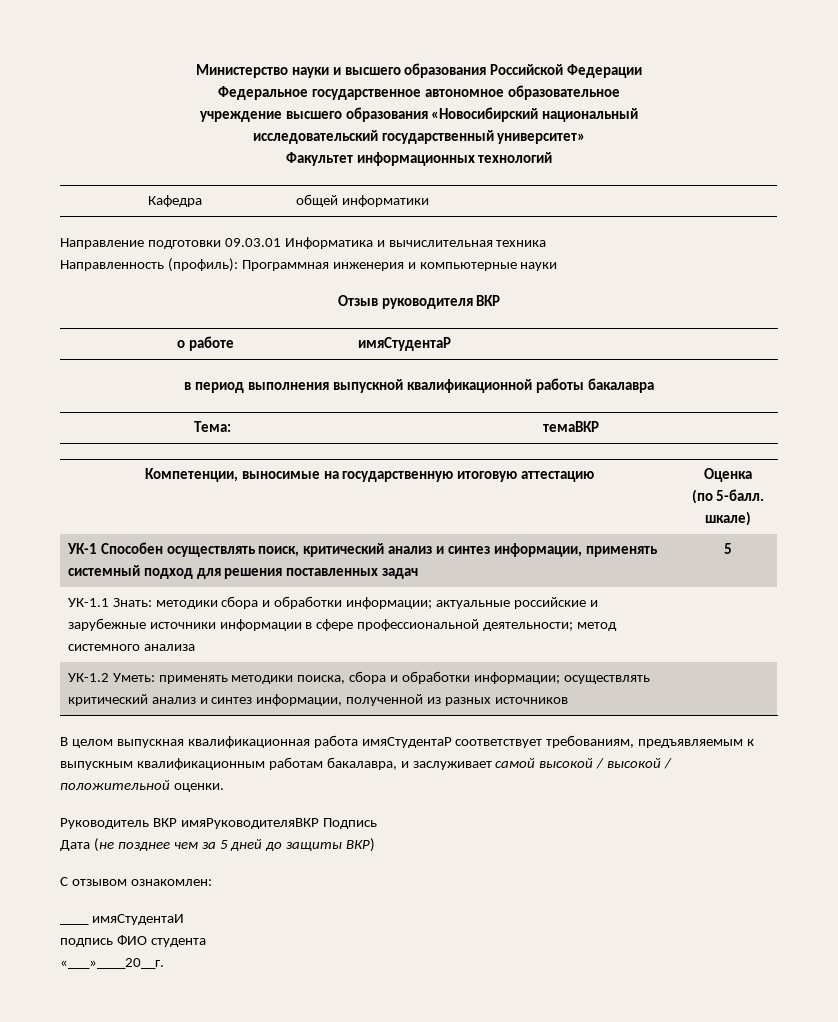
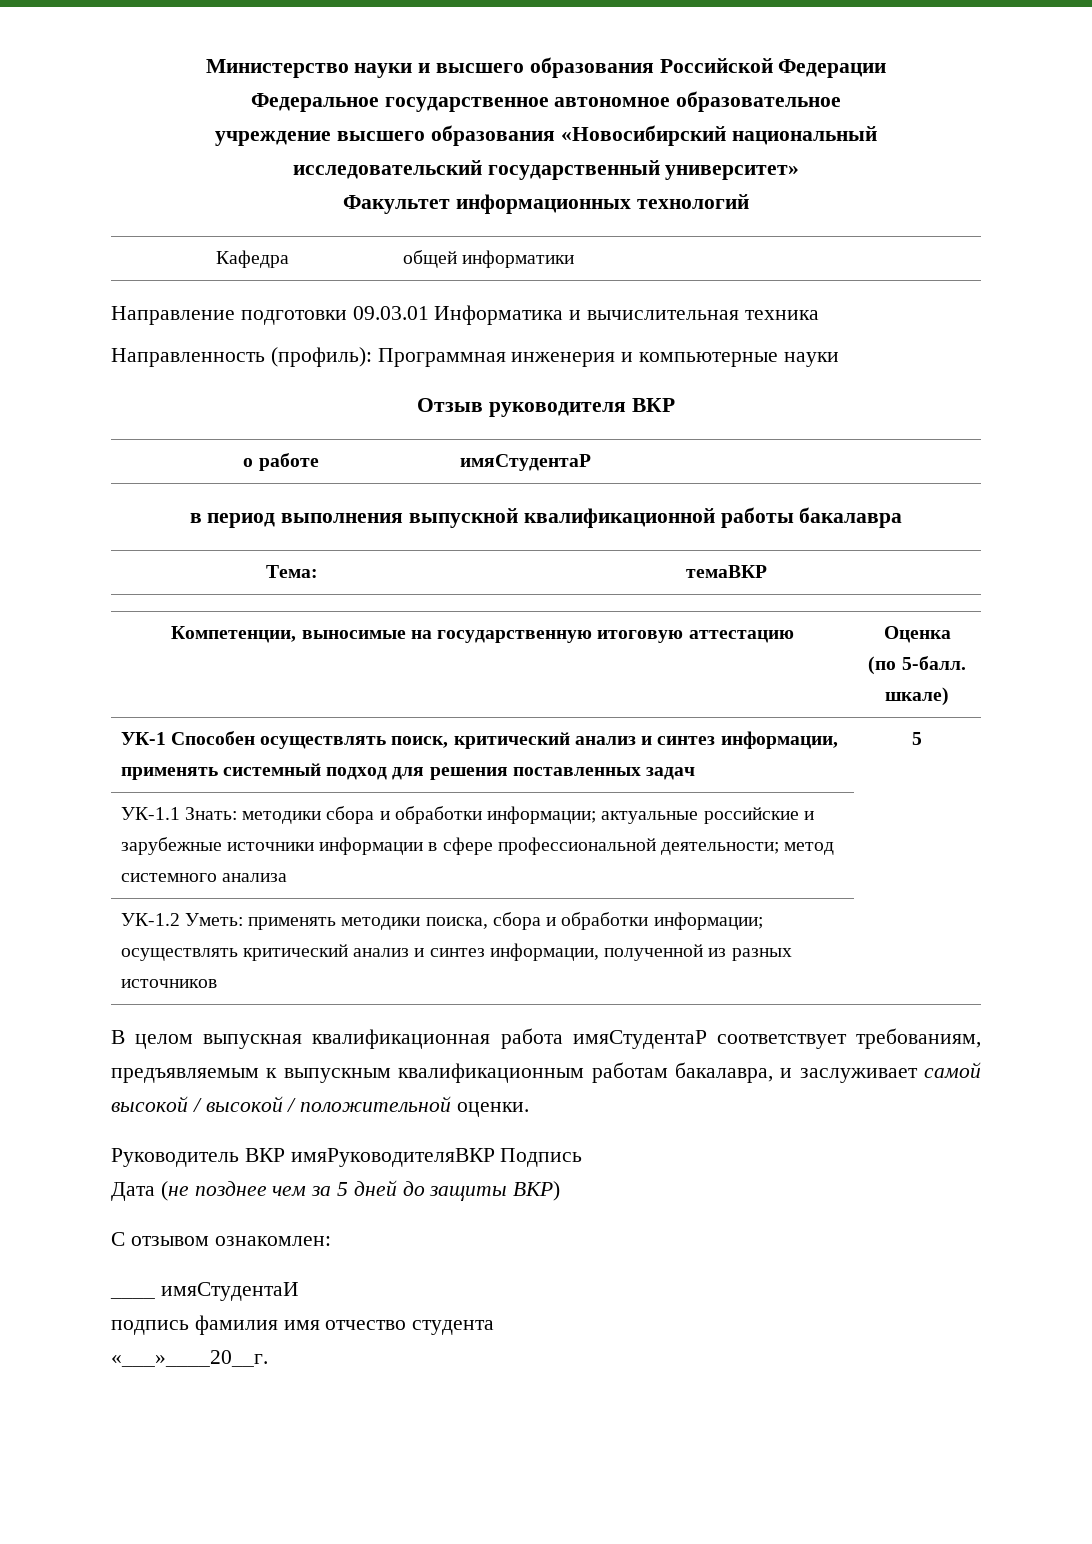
[116,935,147,945] ФИО -> [194,1315,407,1335] фамилия имя отчество

